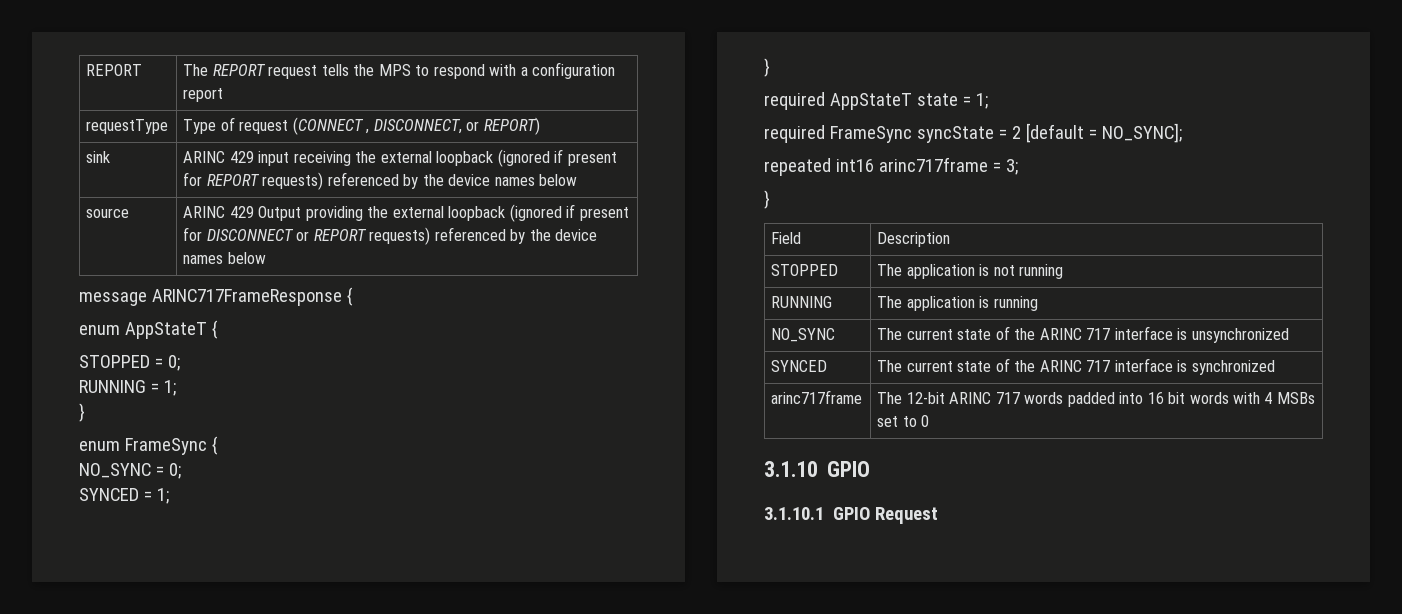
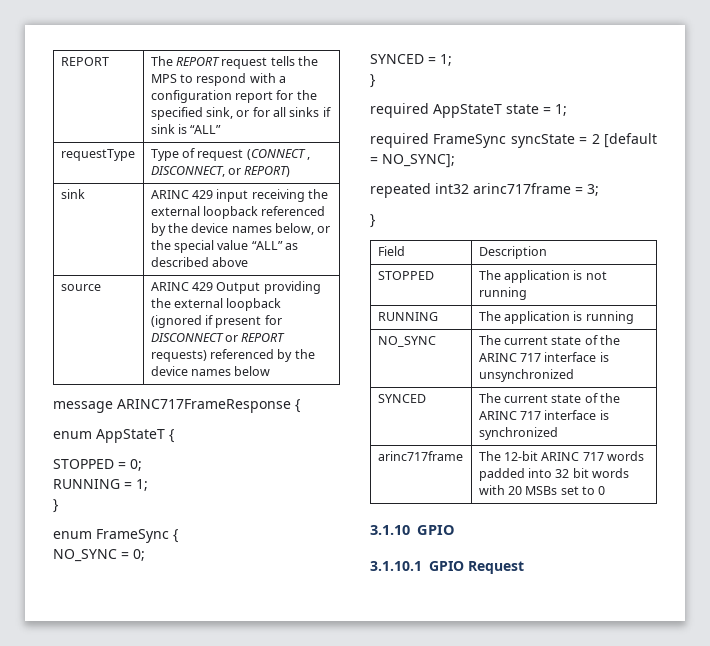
(224, 95) none -> [276,90,317,100] [150,107,331,120] [150,124,222,134] for the specified sink, or for all sinks if sink is “ALL”
[497,149,617,167] [183,172,578,190] (ignored if present for REPORT requests) referenced by the device names below -> [261,206,326,216] [150,223,331,236] [150,240,299,253] [150,257,248,267] referenced by the device names below, or the special value “ALL” as described above
[835,159,874,172] int16 -> [435,183,469,194] int32
[1147,392,1164,404] 16 -> [555,469,570,478] 32
[1264,392,1273,404] 4 -> [507,486,522,495] 20

